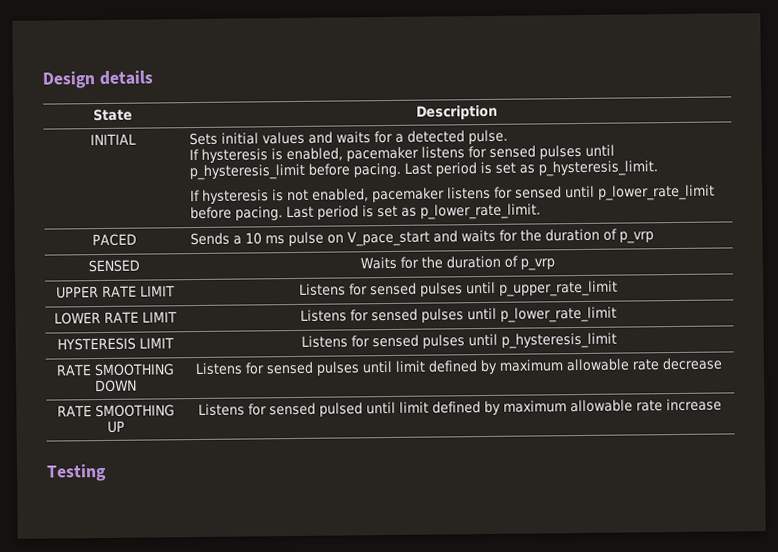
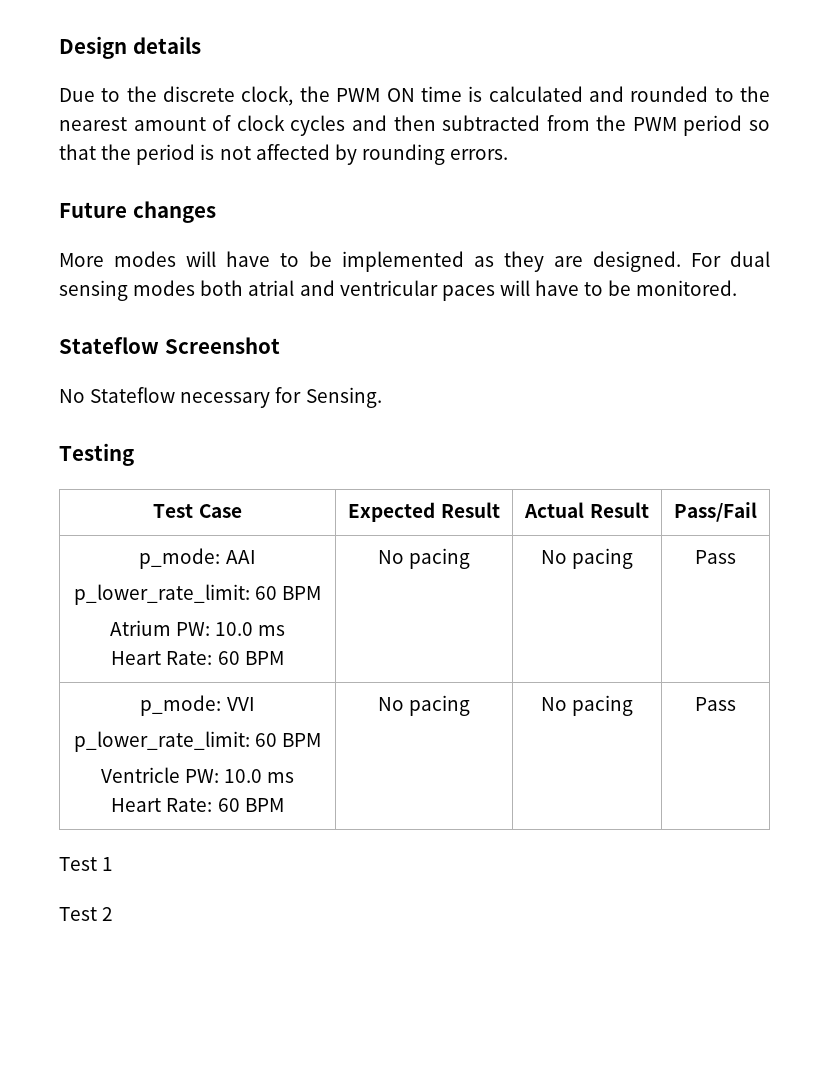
[93,108,133,122] [415,104,498,120] [90,133,136,146] [188,129,508,146] [188,144,615,163] [188,160,658,181] [189,184,715,204] [189,203,541,221] [91,233,137,247] [189,228,654,247] [88,259,140,273] [360,255,555,271] [55,285,175,299] [299,280,618,297] [53,311,177,325] [300,306,617,323] [56,337,174,351] [300,332,617,349] [56,363,175,377] [95,379,137,393] [194,357,722,376] [57,404,175,418] [107,420,125,433] [197,398,722,417] [46,463,107,482] // State | Description // INITIAL | Sets initial values and waits for a detected pulse. // If hysteresis is enabled, pacemaker listens for sensed pulses until p_hysteresis_limit before pacing. Last period is set as p_hysteresis_limit. // If hysteresis is not enabled, pacemaker listens for sensed until p_lower_rate_limit before pacing. Last period is set as p_lower_rate_limit. // PACED | Sends a 10 ms pulse on V_pace_start and waits for the duration of p_vrp // SENSED | Waits for the duration of p_vrp // UPPER RATE LIMIT | Listens for sensed pulses until p_upper_rate_limit // LOWER RATE LIMIT | Listens for sensed pulses until p_lower_rate_limit // HYSTERESIS LIMIT | Listens for sensed pulses until p_hysteresis_limit // RATE SMOOTHING DOWN | Listens for sensed pulses until limit defined by maximum allowable rate decrease // RATE SMOOTHING UP | Listens for sensed pulsed until limit defined by maximum allowable rate increase // Testing -> [59,86,770,106] [59,115,771,136] [59,144,509,165] [59,201,216,223] [59,251,770,272] [59,280,738,301] [59,337,280,354] [59,387,382,408] [59,443,134,466] [153,504,242,518] [348,502,500,522] [524,502,649,518] [674,502,757,522] [139,548,256,569] [73,584,322,605] [109,620,286,636] [111,651,284,665] [377,548,471,569] [540,548,634,569] [695,550,736,564] [140,695,255,716] [73,731,322,752] [100,767,295,783] [111,798,284,812] [377,695,471,716] [540,695,634,716] [695,697,736,711] [59,857,114,871] [59,907,114,921] // Due to the discrete clock, the PWM ON time is calculated and rounded to the nearest amount of clock cycles and then subtracted from the PWM period so that the period is not affected by rounding errors. // Future changes // More modes will have to be implemented as they are designed. For dual sensing modes both atrial and ventricular paces will have to be monitored. // Stateflow Screenshot // No Stateflow necessary for Sensing. // Testing // Test Case | Expected Result | Actual Result | Pass/Fail // p_mode: AAI // p_lower_rate_limit: 60 BPM // Atrium PW: 10.0 ms // Heart Rate: 60 BPM | No pacing | No pacing | Pass // p_mode: VVI // p_lower_rate_limit: 60 BPM // Ventricle PW: 10.0 ms // Heart Rate: 60 BPM | No pacing | No pacing | Pass // Test 1 // Test 2

